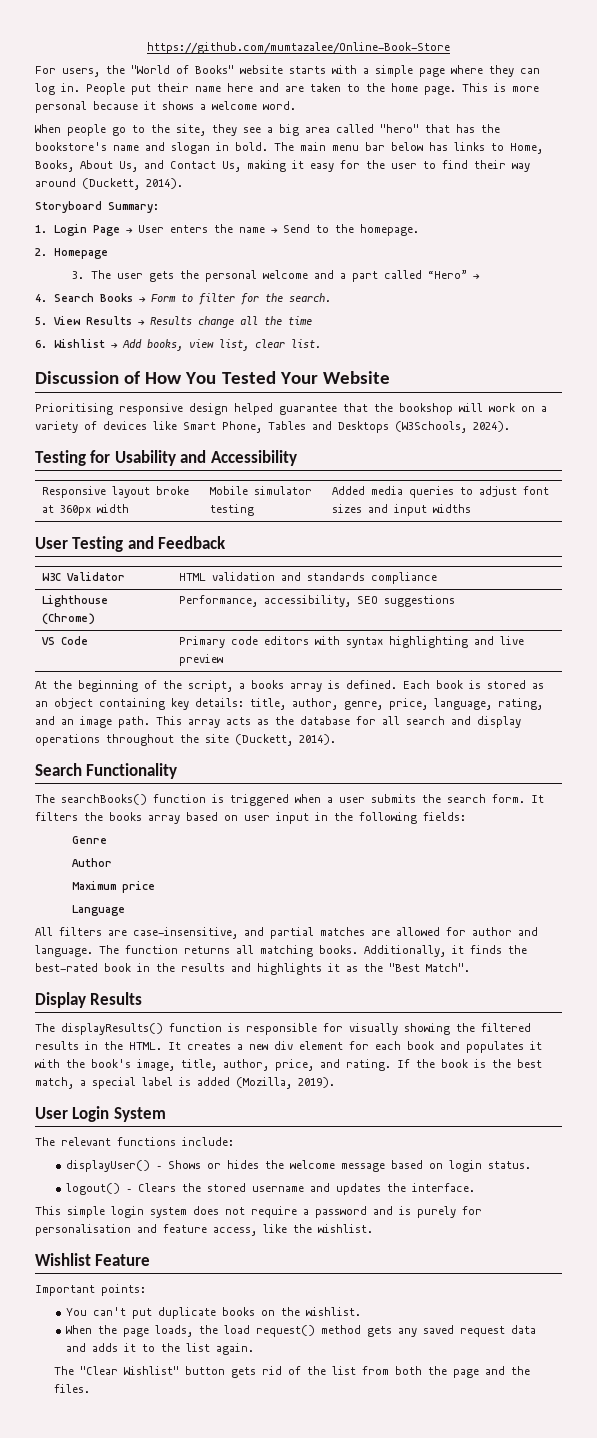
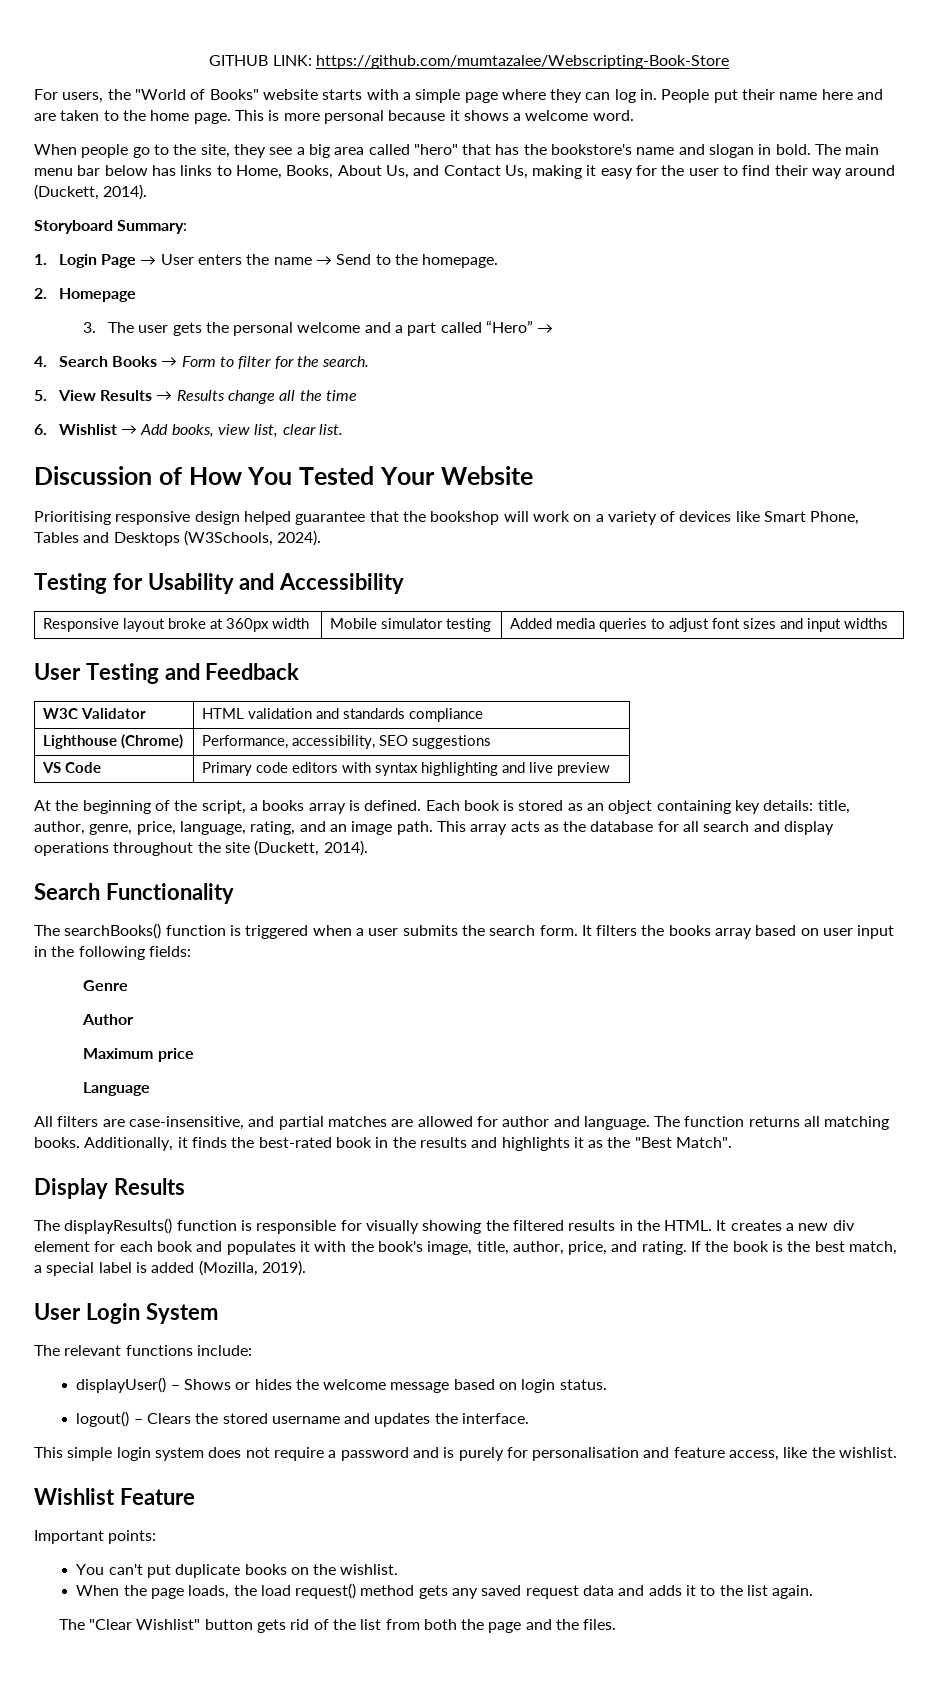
[147,42,450,54] https://github.com/mumtazalee/Online-Book-Store -> [209,55,729,69] GITHUB LINK: https://github.com/mumtazalee/Webscripting-Book-Store

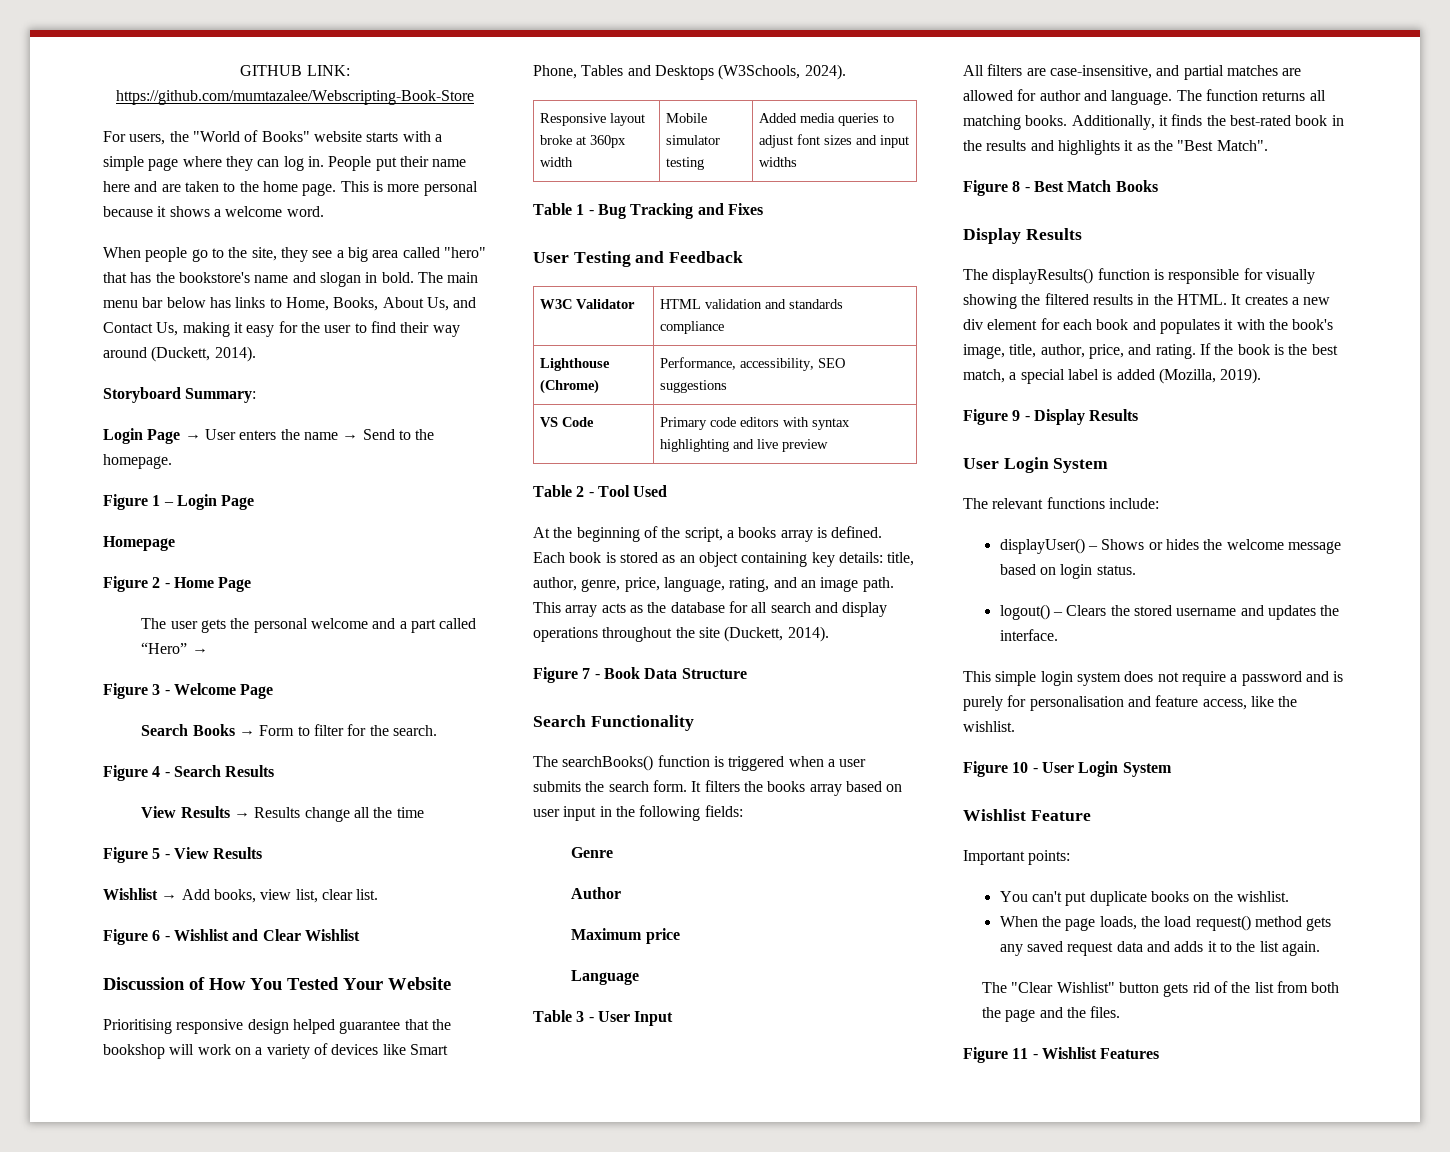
[34,254,47,265] 1. -> (257, 395) none
[34,288,136,302] [83,322,97,333] 2. Homepage // 3. -> [103,494,255,510] [103,536,175,551] [103,576,252,592] Figure 1 – Login Page // Homepage // Figure 2 - Home Page //
[34,356,47,367] 4. -> [103,683,274,699] Figure 3 - Welcome Page //
[34,390,47,401] 5. -> [103,765,275,781] Figure 4 - Search Results //
[34,424,47,435] 6. -> [103,847,263,863] Figure 5 - View Results //
(343, 429) none -> [103,929,360,945] // Figure 6 - Wishlist and Clear Wishlist
[34,573,405,594] // Testing for Usability and Accessibility -> (846, 72) none
(888, 623) none -> [533,203,763,219] // Table 1 - Bug Tracking and Fixes
(610, 769) none -> [533,485,668,497] // Table 2 - Tool Used
(368, 848) none -> [533,667,747,683] // Figure 7 - Book Data Structure
(151, 1089) none -> [533,1010,674,1026] // Table 3 - User Input
(733, 1142) none -> [963,180,1158,196] // Figure 8 - Best Match Books
(306, 1268) none -> [963,409,1139,425] // Figure 9 - Display Results
(898, 1452) none -> [963,761,1172,777] // Figure 10 - User Login System
(617, 1624) none -> [963,1047,1160,1063] // Figure 11 - Wishlist Features

